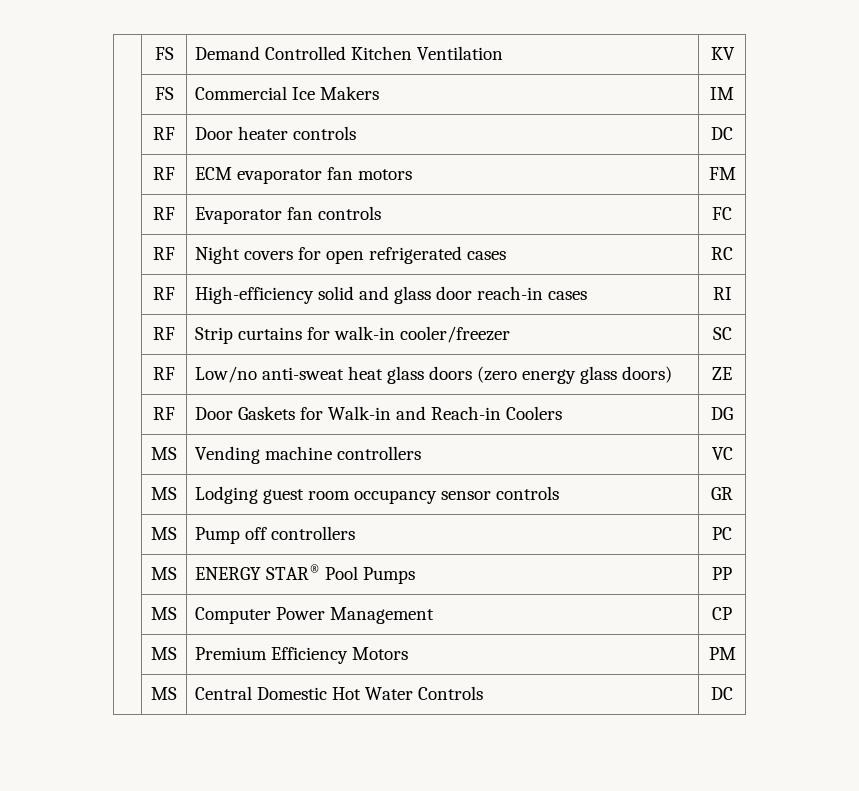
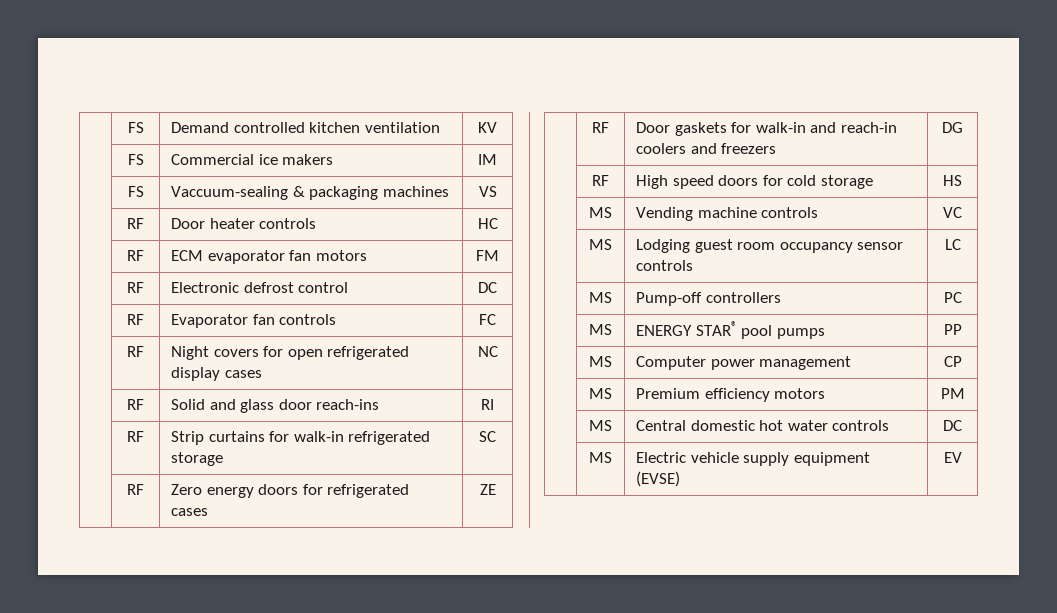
[264,46,503,60] Controlled Kitchen Ventilation -> [233,122,440,133] controlled kitchen ventilation
[291,86,379,100] Ice Makers -> [258,154,334,165] ice makers
(734, 93) none -> [127,186,144,197] [171,186,449,200] [478,186,497,197] // | FS | Vaccuum-sealing & packaging machines | VS
[711,127,733,140] DC -> [477,218,498,229] HC
(736, 173) none -> [127,282,144,293] [171,282,349,293] [478,282,497,293] // | RF | Electronic defrost control | DC
[466,251,506,260] [711,247,733,260] [153,287,175,300] [194,286,354,304] cases | RC // | RF | High-efficiency solid -> [171,367,262,381] [477,346,498,357] [127,399,144,410] [171,399,206,410] display cases | NC // | RF | Solid
[476,286,587,300] reach-in cases -> [316,399,380,410] reach-ins
[399,326,510,343] cooler/freezer -> [348,431,431,445] [171,452,224,466] refrigerated storage
[194,366,672,384] [712,367,732,380] [153,407,175,420] [194,406,562,420] [711,407,733,420] Low/no anti-sweat heat glass doors (zero energy glass doors) | ZE // | RF | Door Gaskets for Walk-in and Reach-in Coolers | DG -> [171,484,410,498] [171,508,209,516] [479,484,496,495] [592,122,609,133] [636,122,898,136] [636,143,777,154] [942,122,963,133] [592,175,609,186] [636,175,874,189] [943,175,962,186] Zero energy doors for refrigerated cases | ZE // | RF | Door gaskets for walk-in and reach-in coolers and freezers | DG // | RF | High speed doors for cold storage | HS
[336,446,421,460] controllers -> [761,207,819,218] controls
[711,487,733,500] [151,527,177,540] [194,527,267,544] GR // | MS | Pump off -> [944,239,961,250] [589,292,612,303] [636,292,703,306] LC // | MS | Pump-off
[324,566,415,584] Pool Pumps -> [741,325,825,339] pool pumps
[275,607,434,624] Power Management -> [710,356,852,370] power management
[270,647,408,664] Efficiency Motors -> [704,388,826,402] efficiency motors
[256,686,483,700] [711,687,733,700] Domestic Hot Water Controls | DC -> [690,420,890,431] [943,420,962,431] [589,452,612,463] [636,452,870,466] [636,471,681,487] [943,452,962,463] domestic hot water controls | DC // | MS | Electric vehicle supply equipment (EVSE) | EV

